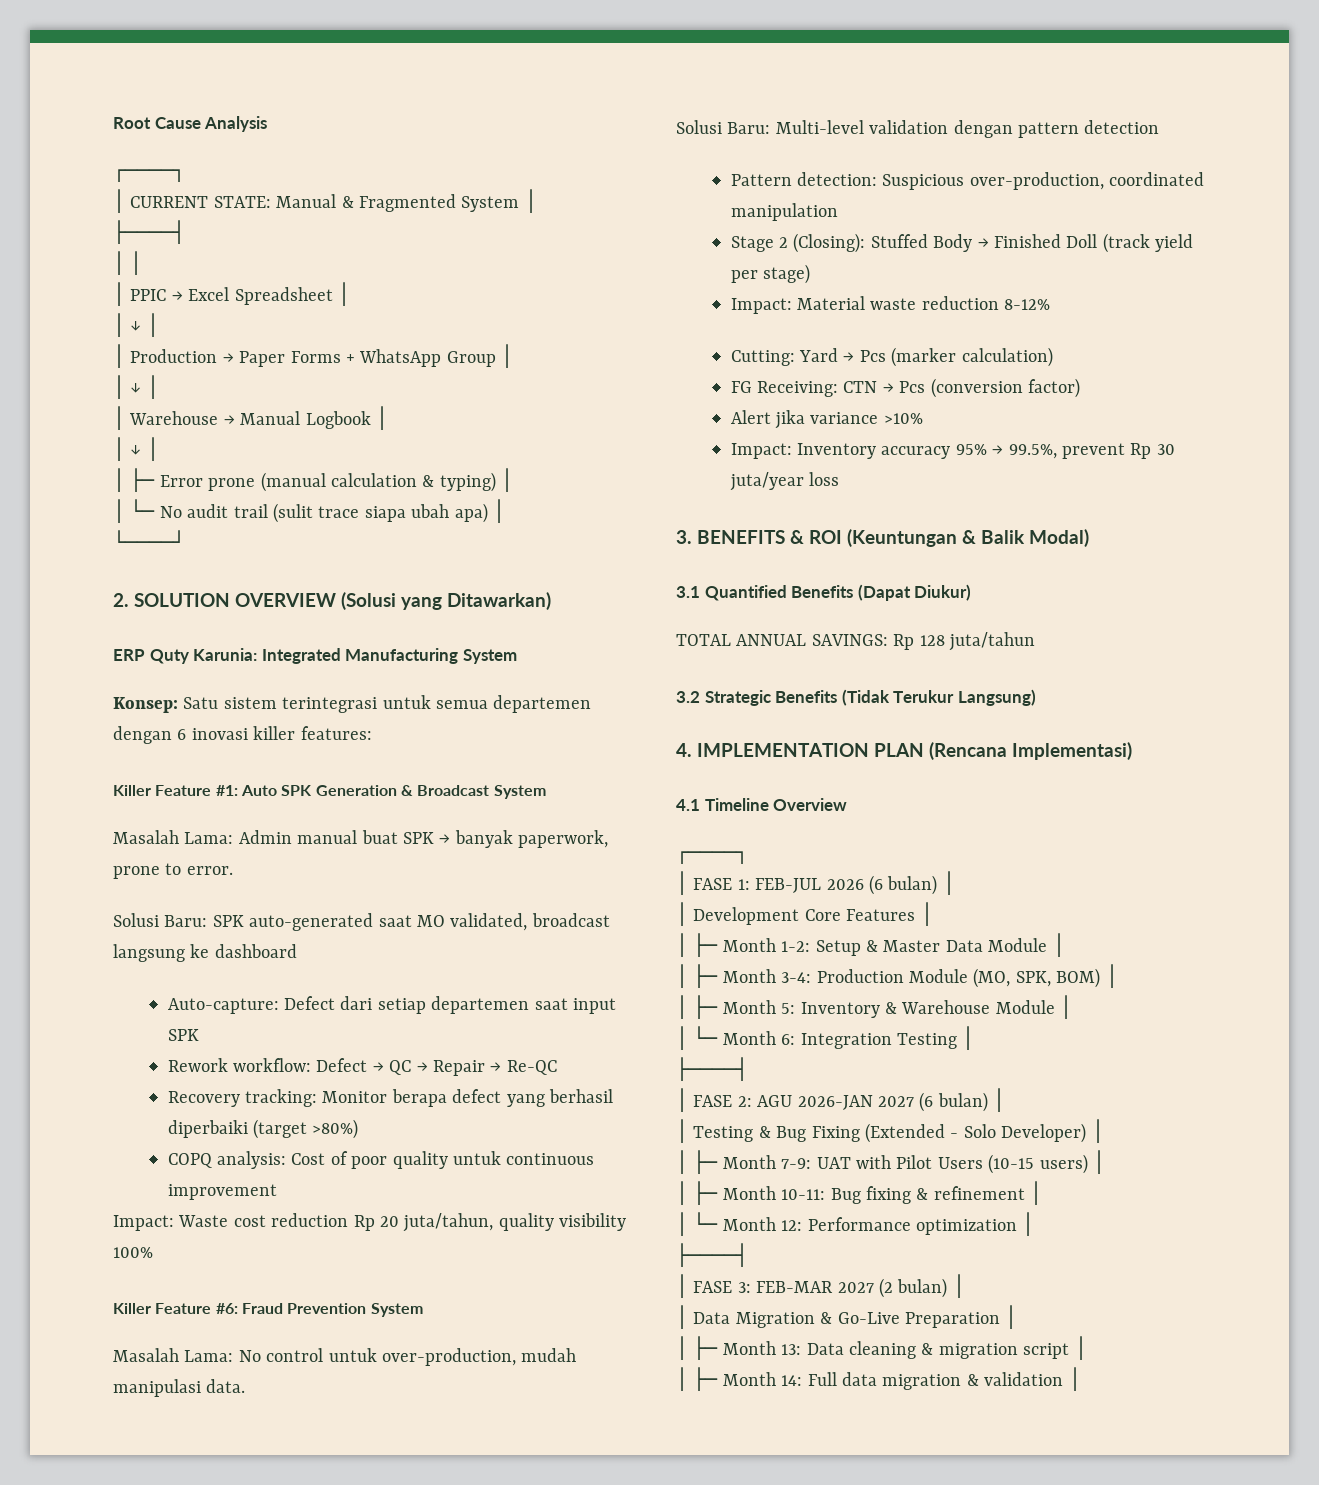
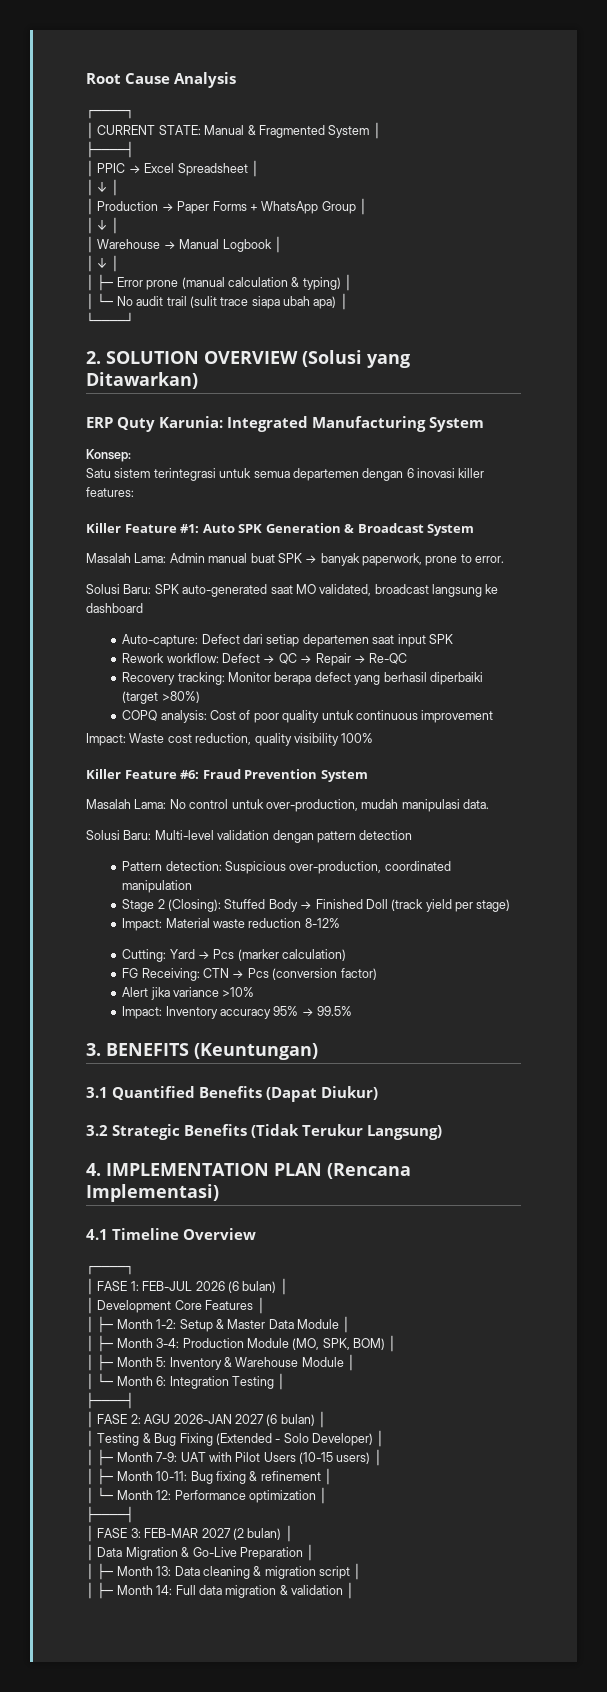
[113,251,143,275] // │ │ -> (134, 149) none
(178, 705) none -> (131, 455) //
[271,1213,494,1232] reduction Rp 20 juta/tahun, -> [195,733,252,745] reduction,
[1008,443,1175,459] [729,472,840,491] [676,529,1089,547] 99.5%, prevent Rp 30 juta/year loss // 3. BENEFITS & ROI (Keuntungan & Balik Modal) -> [317,1006,353,1016] [86,1043,318,1060] 99.5% // 3. BENEFITS (Keuntungan)
[676,632,1035,651] // TOTAL ANNUAL SAVINGS: Rp 128 juta/tahun -> (379, 1093) none

